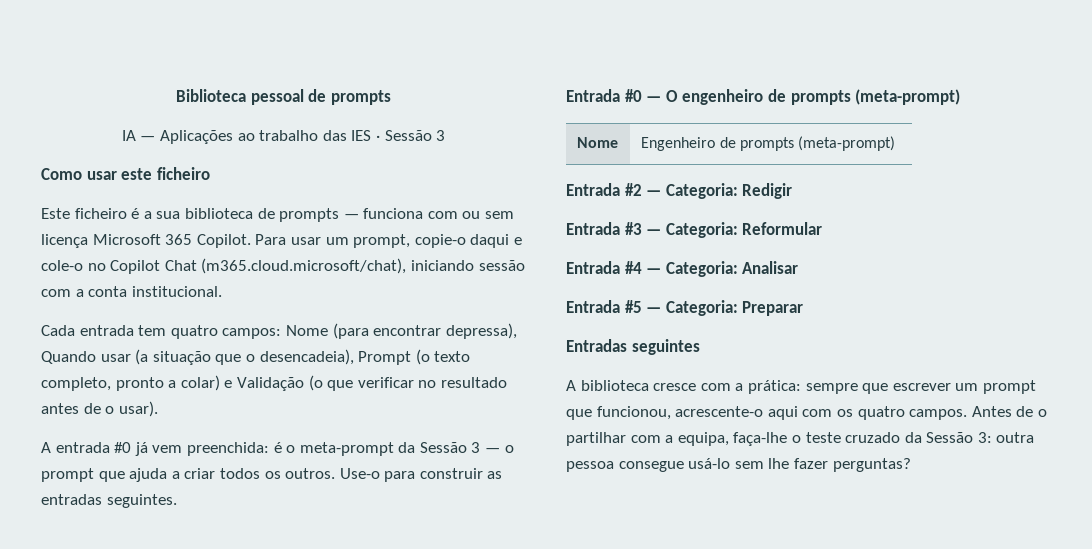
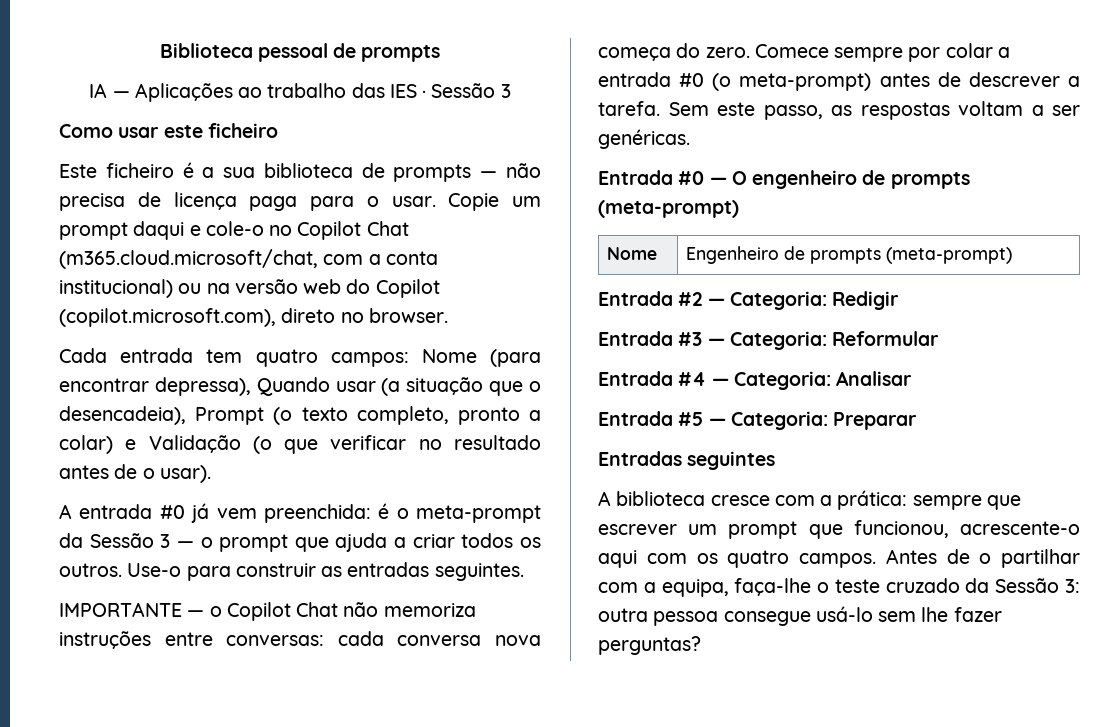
[363,208,515,219] [41,234,466,248] funciona com ou sem licença Microsoft 365 Copilot. Para usar um prompt, copie-o -> [505,163,541,178] [59,192,541,211] [59,222,128,240] não precisa de licença paga para o usar. Copie um prompt
[201,258,525,274] [41,286,222,297] (m365.cloud.microsoft/chat), iniciando sessão com a conta institucional. -> [59,249,438,269] [59,279,440,298] [59,308,448,327] (m365.cloud.microsoft/chat, com a conta institucional) ou na versão web do Copilot (copilot.microsoft.com), direto no browser.
(177, 501) none -> [59,602,476,621] [59,631,542,649] [598,43,1010,62] [598,72,1080,91] [598,101,1080,120] [598,129,690,149] // IMPORTANTE — o Copilot Chat não memoriza instruções entre conversas: cada conversa nova começa do zero. Comece sempre por colar a entrada #0 (o meta-prompt) antes de descrever a tarefa. Sem este passo, as respostas voltam a ser genéricas.

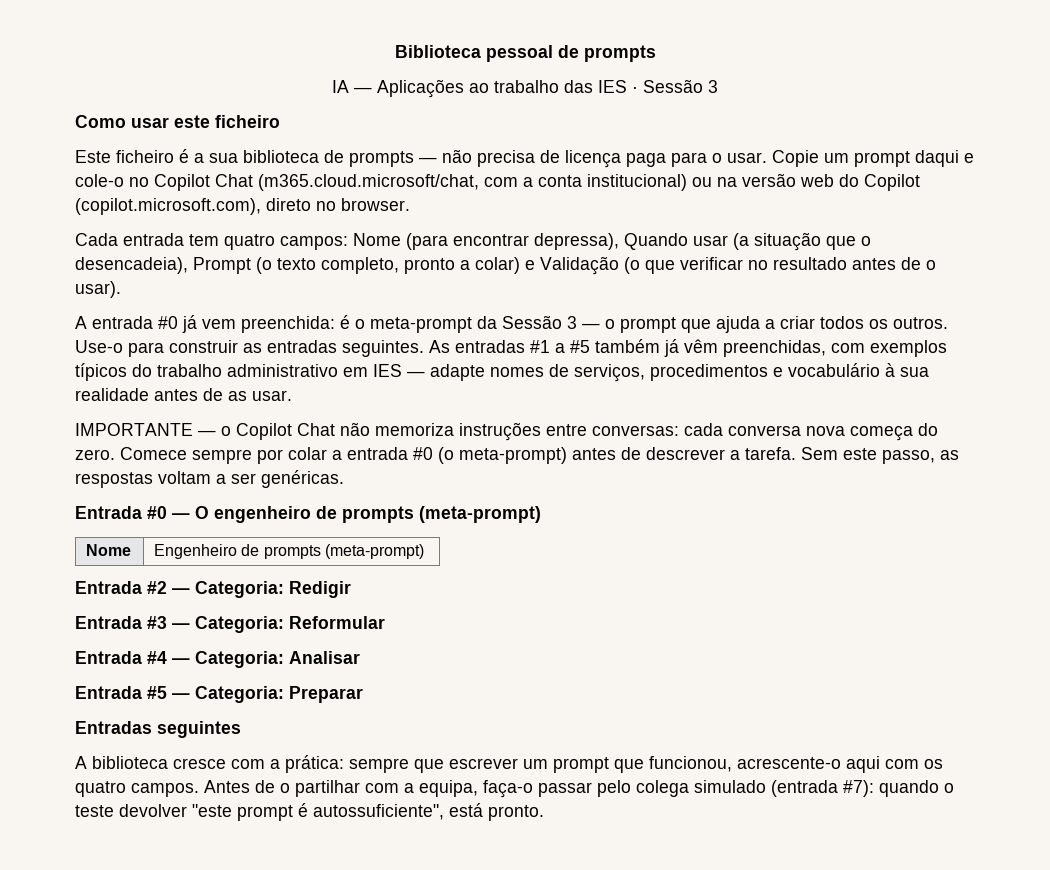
(524, 572) none -> [429,339,947,357] [75,363,929,382] [75,388,292,401] As entradas #1 a #5 também já vêm preenchidas, com exemplos típicos do trabalho administrativo em IES — adapte nomes de serviços, procedimentos e vocabulário à sua realidade antes de as usar.
[734,578,1080,596] [598,606,1002,626] [598,636,701,655] faça-lhe o teste cruzado da Sessão 3: outra pessoa consegue usá-lo sem lhe fazer perguntas? -> [483,780,954,798] [75,803,544,821] faça-o passar pelo colega simulado (entrada #7): quando o teste devolver "este prompt é autossuficiente", está pronto.

